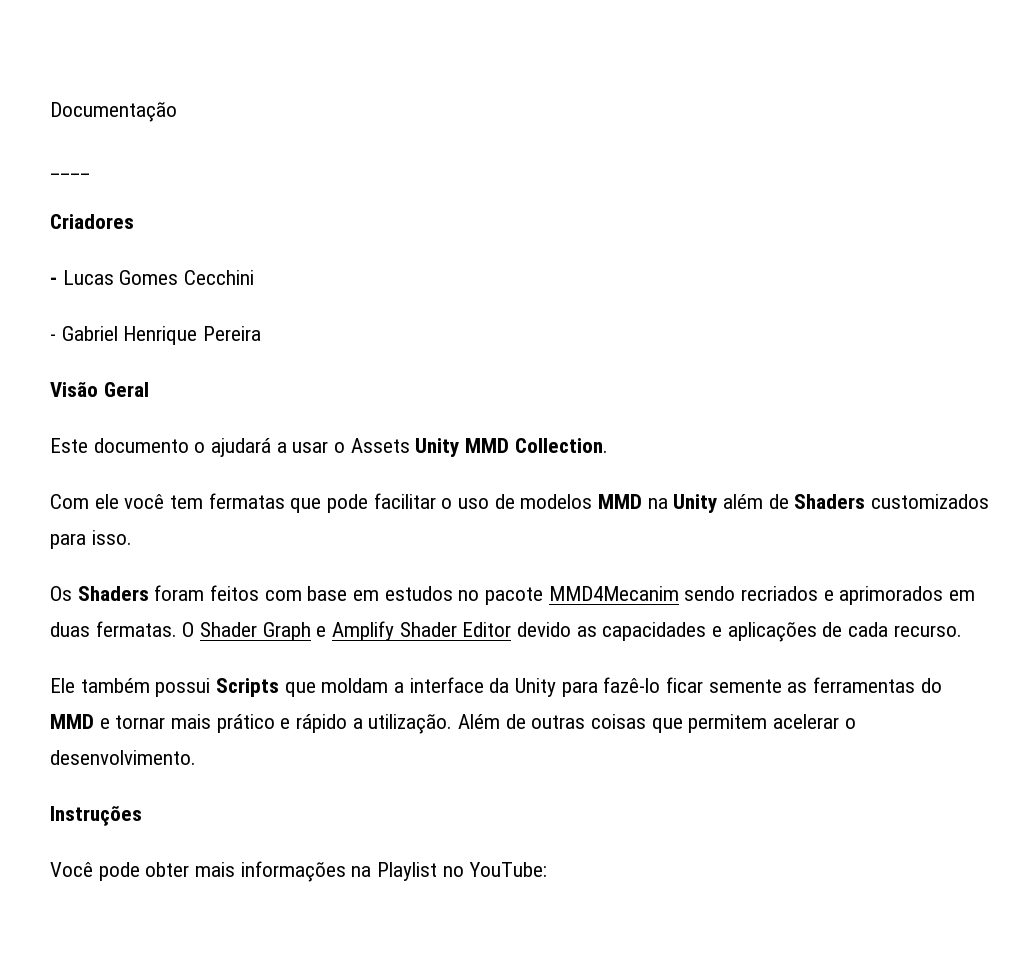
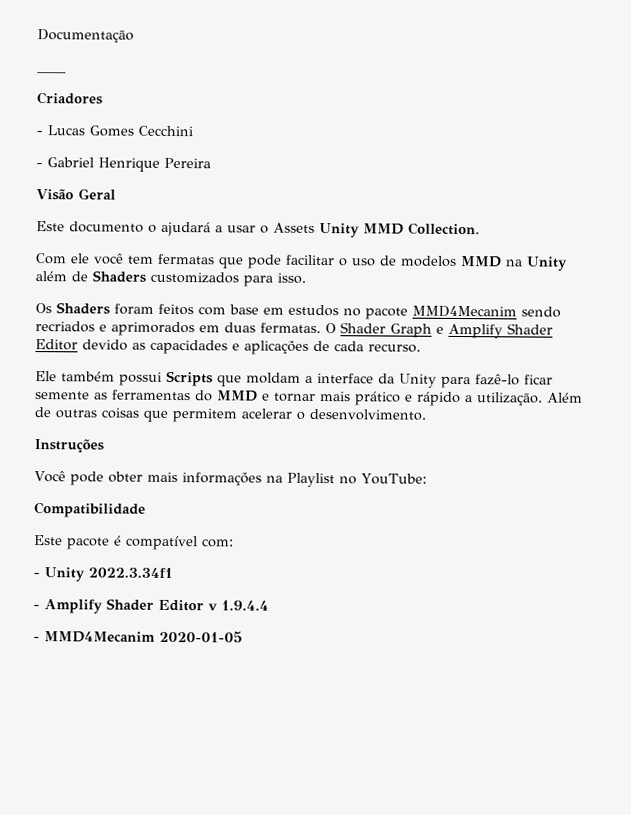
(548, 869) none -> [34,502,146,518] [34,535,234,551] [33,567,173,582] [33,598,269,614] [33,630,243,643] // Compatibilidade // Este pacote é compatível com: // - Unity 2022.3.34f1 // - Amplify Shader Editor v 1.9.4.4 // - MMD4Mecanim 2020-01-05

